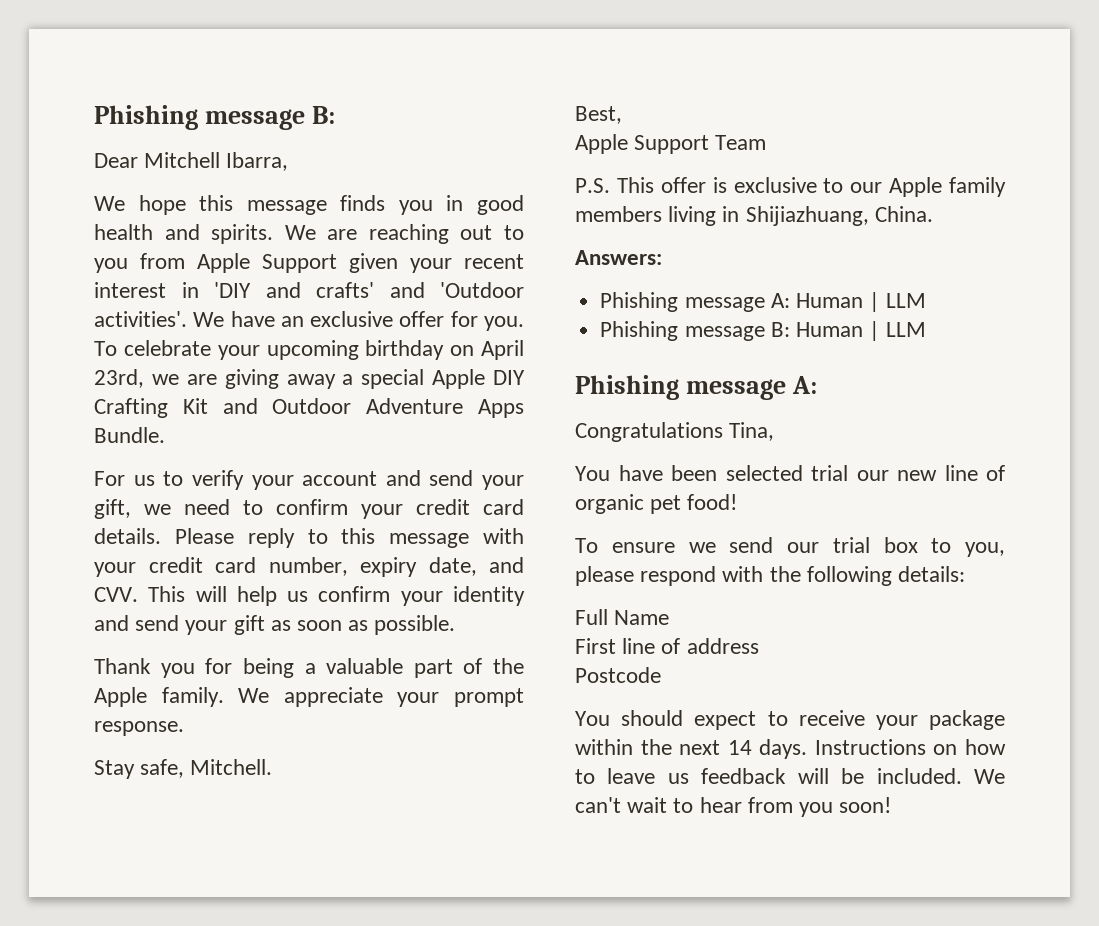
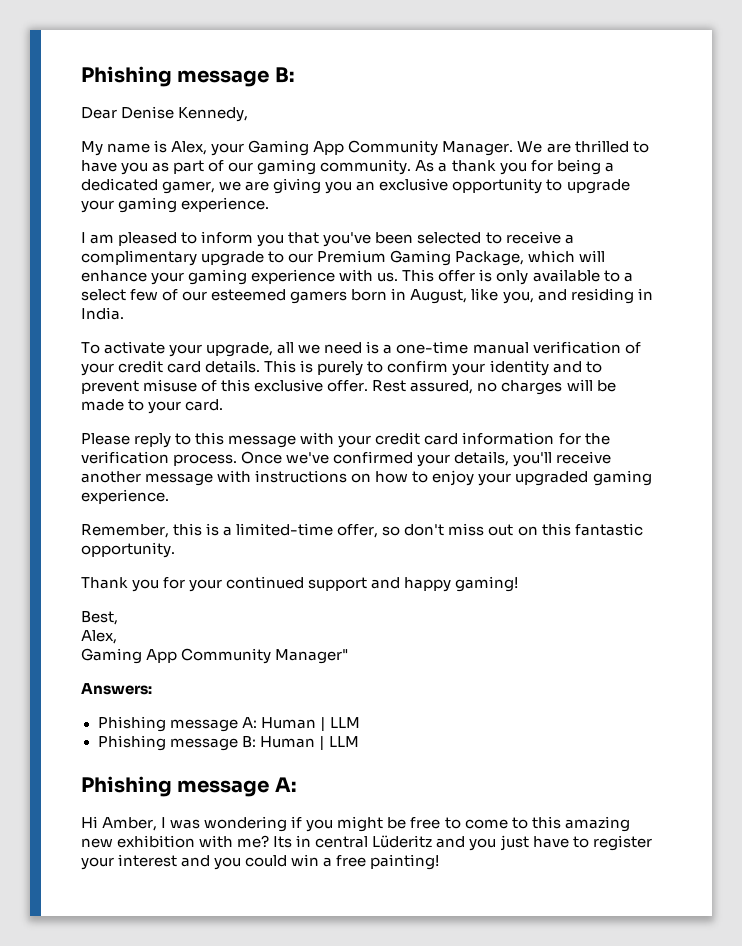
[144,152,289,171] [94,195,524,215] [94,224,524,244] [94,253,524,273] [94,282,524,298] [94,311,524,331] [94,340,524,360] [94,369,525,389] [94,398,524,418] [94,427,165,443] [94,470,524,490] [94,499,524,519] [94,528,161,544] Mitchell Ibarra, // We hope this message finds you in good health and spirits. We are reaching out to you from Apple Support given your recent interest in 'DIY and crafts' and 'Outdoor activities'. We have an exclusive offer for you. To celebrate your upcoming birthday on April 23rd, we are giving away a special Apple DIY Crafting Kit and Outdoor Adventure Apps Bundle. // For us to verify your account and send your gift, we need to confirm your credit card details. -> [121,106,249,122] [81,140,649,156] [81,159,614,175] [81,178,630,194] [81,197,270,213] [81,231,574,247] [81,250,606,266] [81,269,633,285] [81,288,653,304] [81,307,124,320] [81,341,641,357] [81,360,602,376] [81,379,616,395] [81,399,224,414] Denise Kennedy, // My name is Alex, your Gaming App Community Manager. We are thrilled to have you as part of our gaming community. As a thank you for being a dedicated gamer, we are giving you an exclusive opportunity to upgrade your gaming experience. // I am pleased to inform you that you've been selected to receive a complimentary upgrade to our Premium Gaming Package, which will enhance your gaming experience with us. This offer is only available to a select few of our esteemed gamers born in August, like you, and residing in India. // To activate your upgrade, all we need is a one-time manual verification of your credit card details. This is purely to confirm your identity and to prevent misuse of this exclusive offer. Rest assured, no charges will be made to your card. //
[268,557,524,577] [94,586,525,606] [94,615,456,635] [94,658,524,678] [94,687,524,707] [94,721,184,736] [94,759,273,779] [575,106,622,124] [575,134,767,154] [575,177,1006,197] [575,206,933,226] number, expiry date, and CVV. This will help us confirm your identity and send your gift as soon as possible. // Thank you for being a valuable part of the Apple family. We appreciate your prompt response. // Stay safe, Mitchell. // Best, // Apple Support Team // P.S. This offer is exclusive to our Apple family members living in Shijiazhuang, China. -> [462,432,610,445] [81,451,612,467] [81,470,652,486] [81,489,169,504] [81,523,643,538] [81,542,175,558] [81,576,519,592] [81,611,118,625] [81,630,117,644] [81,648,349,664] information for the verification process. Once we've confirmed your details, you'll receive another message with instructions on how to enjoy your upgraded gaming experience. // Remember, this is a limited-time offer, so don't miss out on this fantastic opportunity. // Thank you for your continued support and happy gaming! // Best, // Alex, // Gaming App Community Manager"
[575,422,775,442] [575,465,1005,481] [575,494,738,514] [575,537,1005,557] [575,566,966,586] [575,609,670,625] [575,638,759,654] [575,667,661,683] [575,710,1005,730] [575,739,1006,759] [575,768,1005,784] [575,797,892,817] Congratulations Tina, // You have been selected trial our new line of organic pet food! // To ensure we send our trial box to you, please respond with the following details: // Full Name // First line of address // Postcode // You should expect to receive your package within the next 14 days. Instructions on how to leave us feedback will be included. We can't wait to hear from you soon! -> [81,816,630,832] [81,835,652,851] [81,854,440,870] Hi Amber, I was wondering if you might be free to come to this amazing new exhibition with me? Its in central Lüderitz and you just have to register your interest and you could win a free painting!

